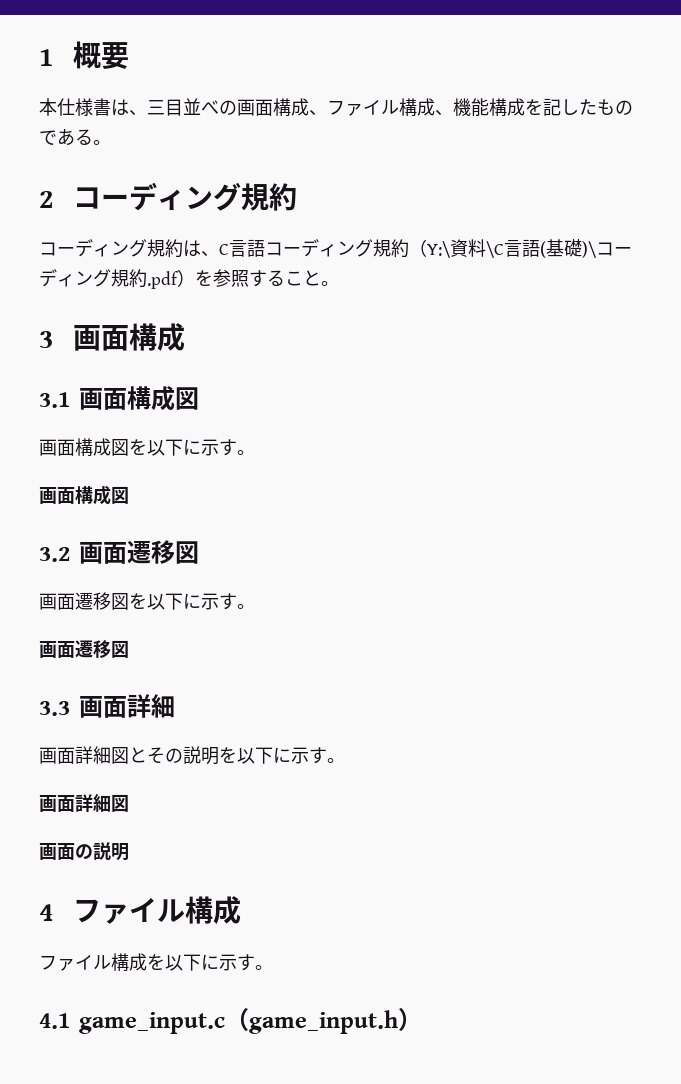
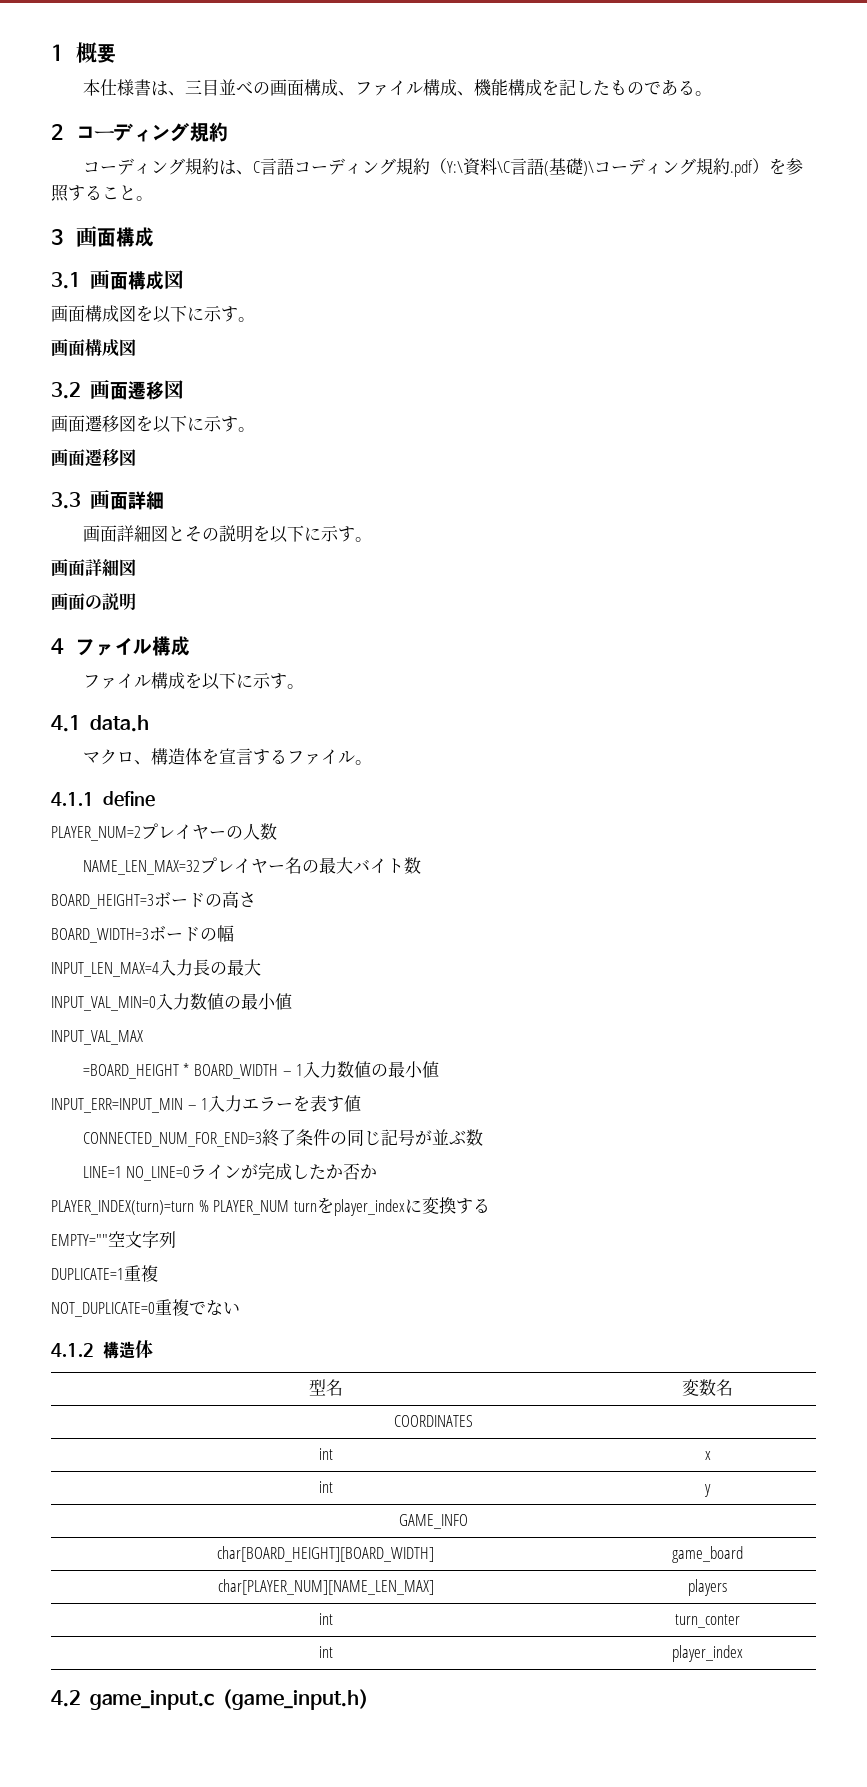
(70, 1021) none -> [89,715,149,732] [82,748,372,765] [51,791,155,807] [51,823,277,841] [82,857,421,875] [51,891,256,909] [51,925,234,943] [51,959,261,977] [51,993,292,1011] [51,1030,143,1045] [82,1061,440,1079] [51,1095,362,1113] [82,1129,483,1147] [82,1163,378,1181] [51,1197,490,1216] [51,1231,176,1248] [51,1265,158,1282] [51,1299,240,1317] [51,1340,153,1359] [308,1379,343,1396] [682,1379,733,1396] [394,1415,474,1427] [318,1448,333,1460] [704,1451,711,1460] [318,1481,333,1493] [704,1484,711,1497] [399,1514,468,1529] [217,1546,434,1562] [672,1546,743,1563] [217,1579,434,1595] [688,1579,727,1596] [318,1613,333,1625] [675,1614,740,1628] [318,1646,333,1658] [672,1645,743,1662] [51,1690,81,1707] data.h // マクロ、構造体を宣言するファイル。 // 4.1.1 define // PLAYER_NUM=2プレイヤーの人数 // NAME_LEN_MAX=32プレイヤー名の最大バイト数 // BOARD_HEIGHT=3ボードの高さ // BOARD_WIDTH=3ボードの幅 // INPUT_LEN_MAX=4入力長の最大 // INPUT_VAL_MIN=0入力数値の最小値 // INPUT_VAL_MAX // =BOARD_HEIGHT * BOARD_WIDTH – 1入力数値の最小値 // INPUT_ERR=INPUT_MIN – 1入力エラーを表す値 // CONNECTED_NUM_FOR_END=3終了条件の同じ記号が並ぶ数 // LINE=1 NO_LINE=0ラインが完成したか否か // PLAYER_INDEX(turn)=turn % PLAYER_NUM turnをplayer_indexに変換する // EMPTY=""空文字列 // DUPLICATE=1重複 // NOT_DUPLICATE=0重複でない // 4.1.2構造体 // 型名 | 変数名 // COORDINATES // int | x // int | y // GAME_INFO // char[BOARD_HEIGHT][BOARD_WIDTH] | game_board // char[PLAYER_NUM][NAME_LEN_MAX] | players // int | turn_conter // int | player_index // 4.2

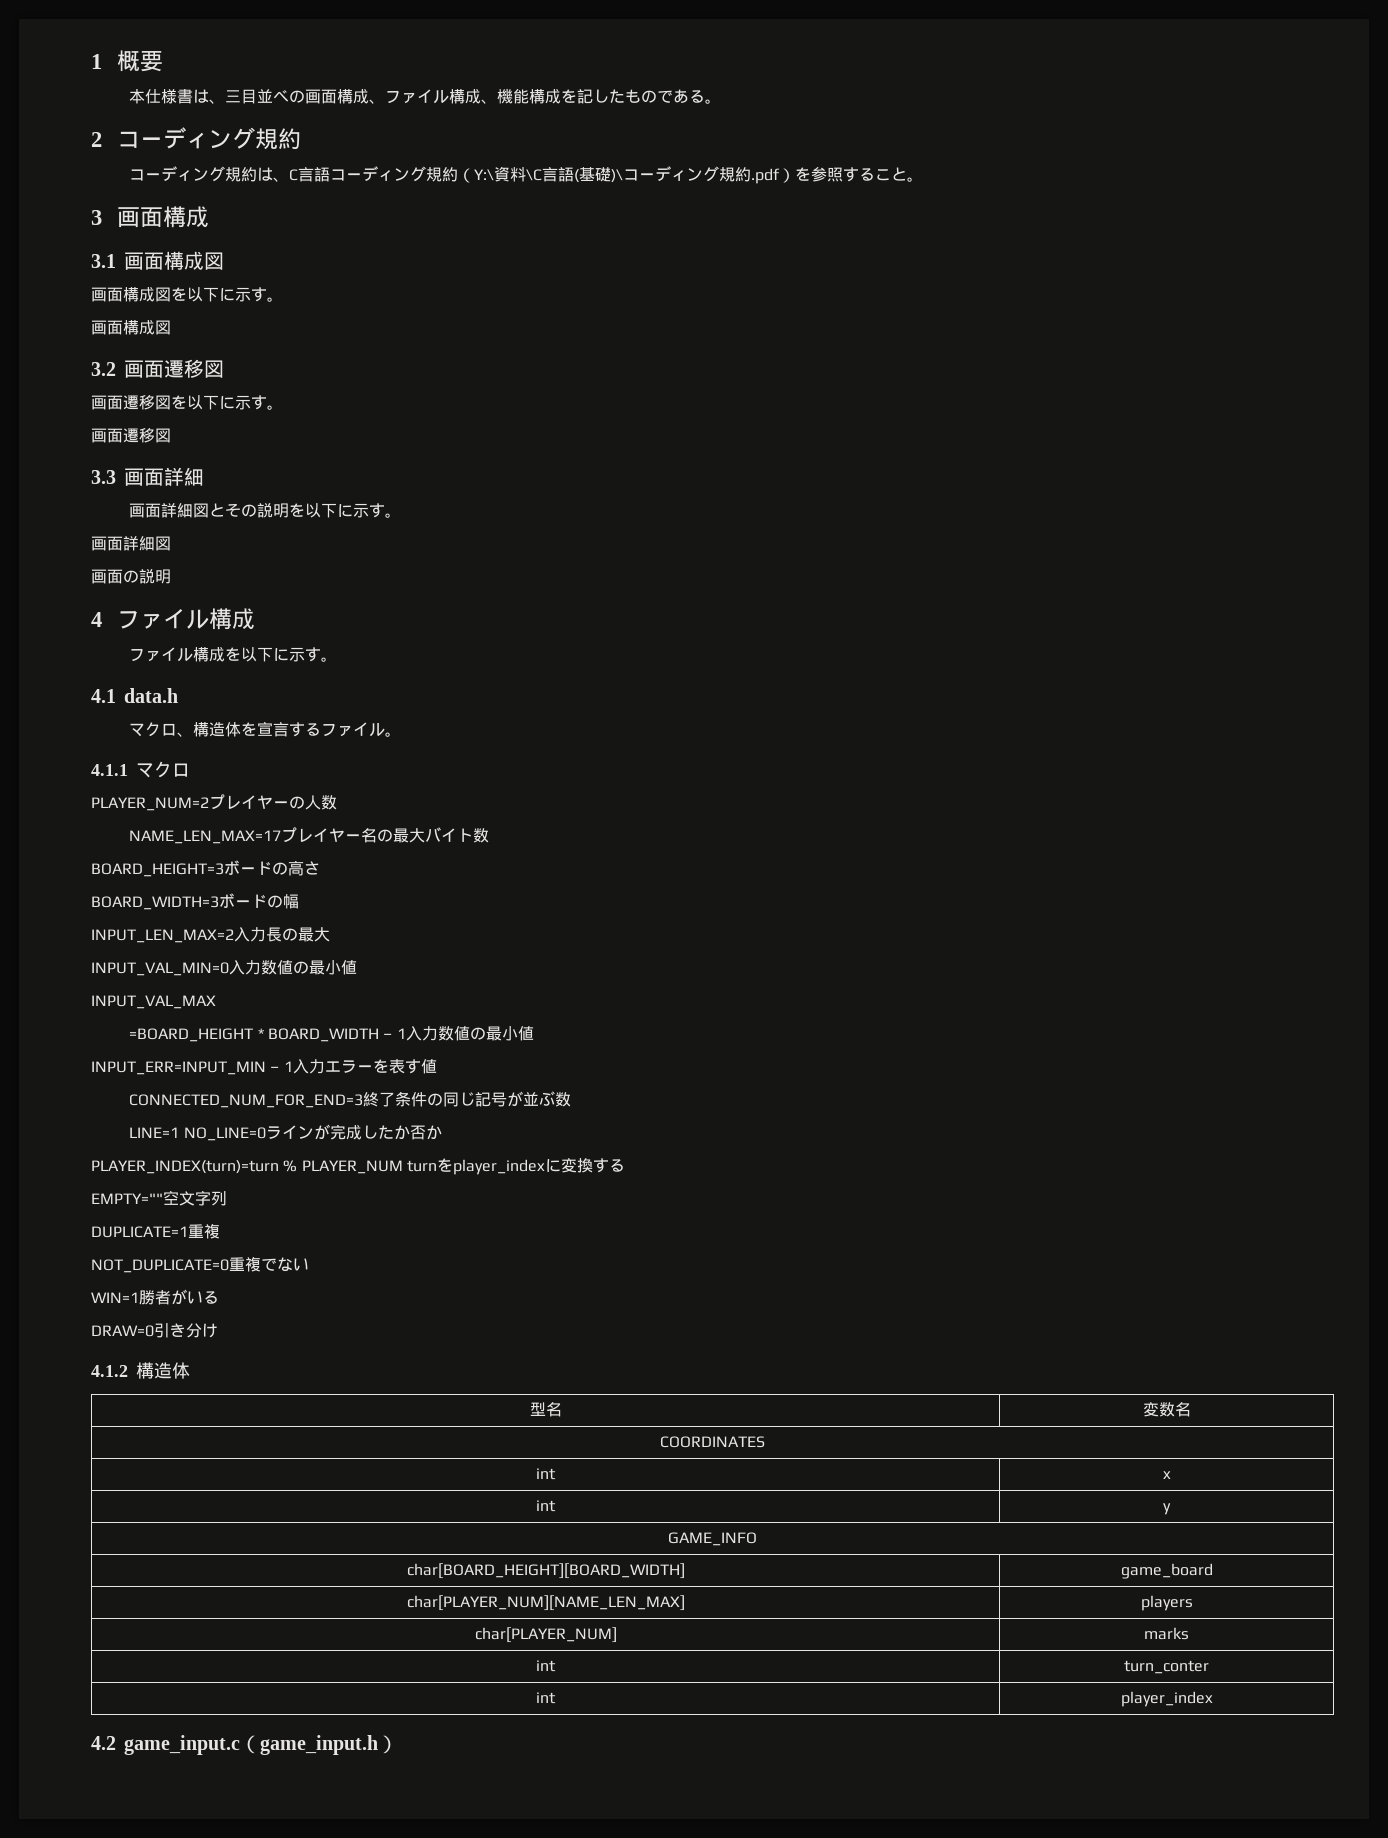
[102,791,155,807] define -> [136,761,190,778] マクロ
[82,860,200,875] NAME_LEN_MAX=32 -> [129,830,282,844] NAME_LEN_MAX=17
[51,962,159,977] INPUT_LEN_MAX=4 -> [91,929,234,943] INPUT_LEN_MAX=2
(240, 1308) none -> [91,1289,219,1305] [91,1323,218,1338] // WIN=1勝者がいる // DRAW=0引き分け
(727, 1587) none -> [474,1627,617,1643] [1144,1627,1189,1640] // char[PLAYER_NUM] | marks

